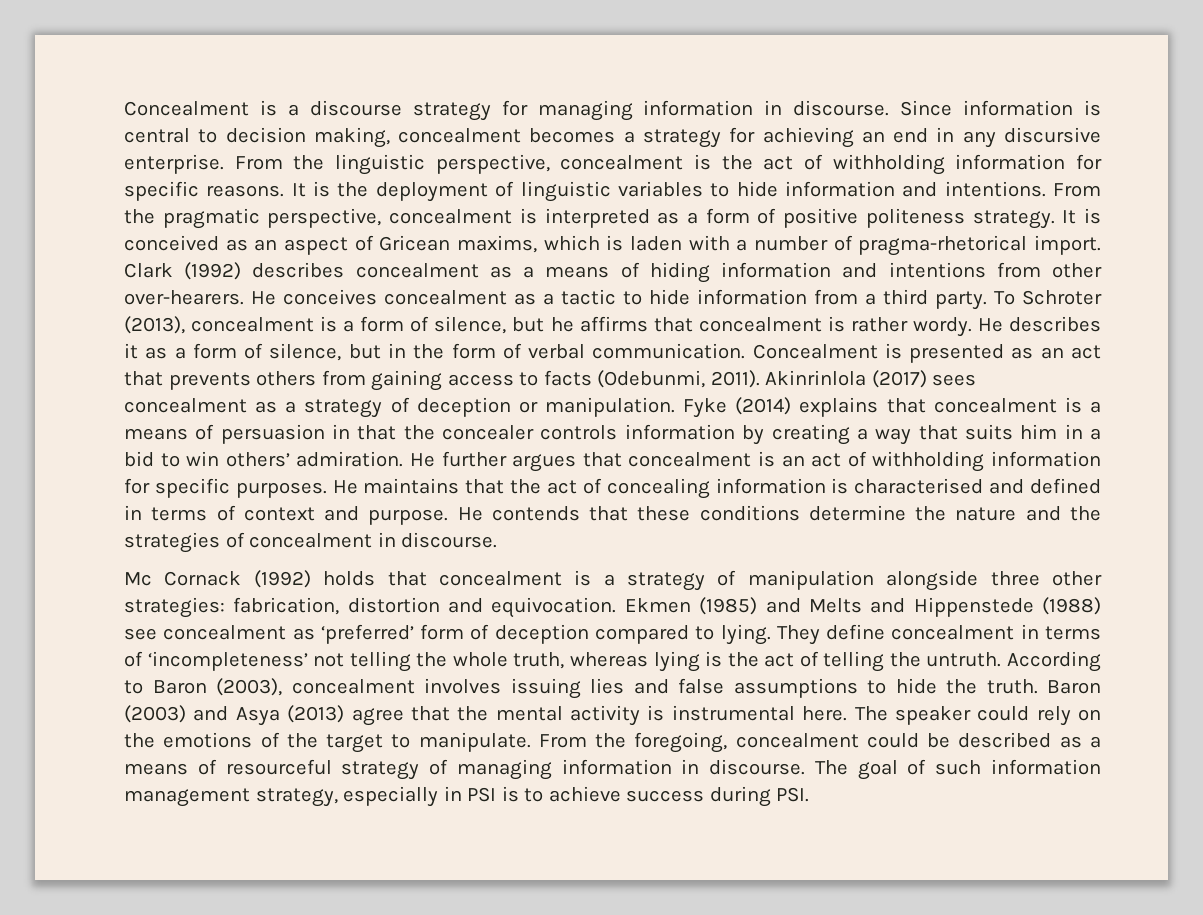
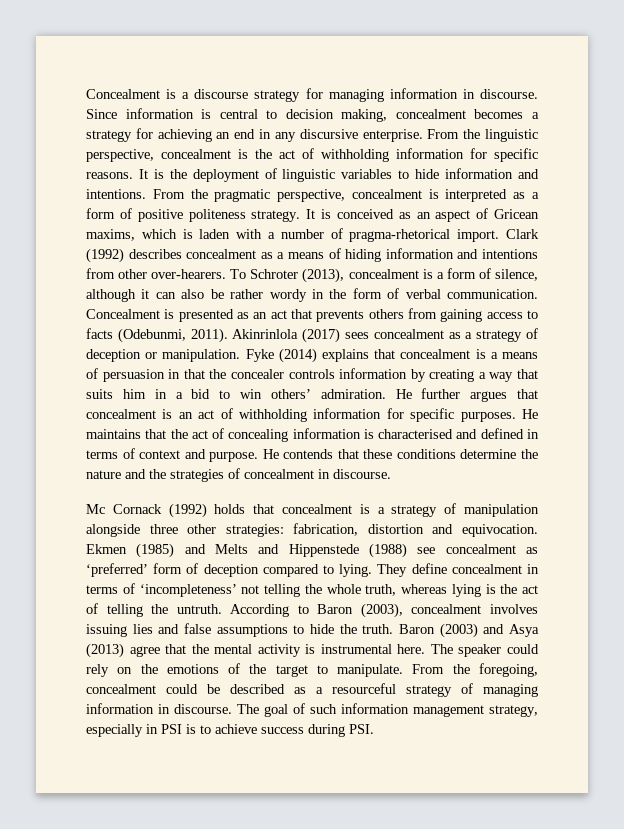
[251,289,987,310] He conceives concealment as a tactic to hide information from a third party. -> (227, 274) none
[512,316,1101,337] [124,343,381,361] but he affirms that concealment is rather wordy. He describes it as a form of silence, but -> [86,289,307,302] although it can also be rather wordy
[124,759,217,775] means of -> (323, 690) none

